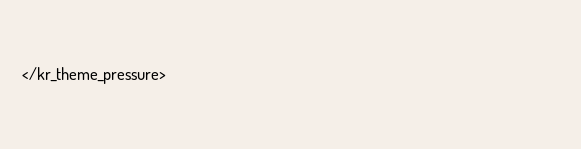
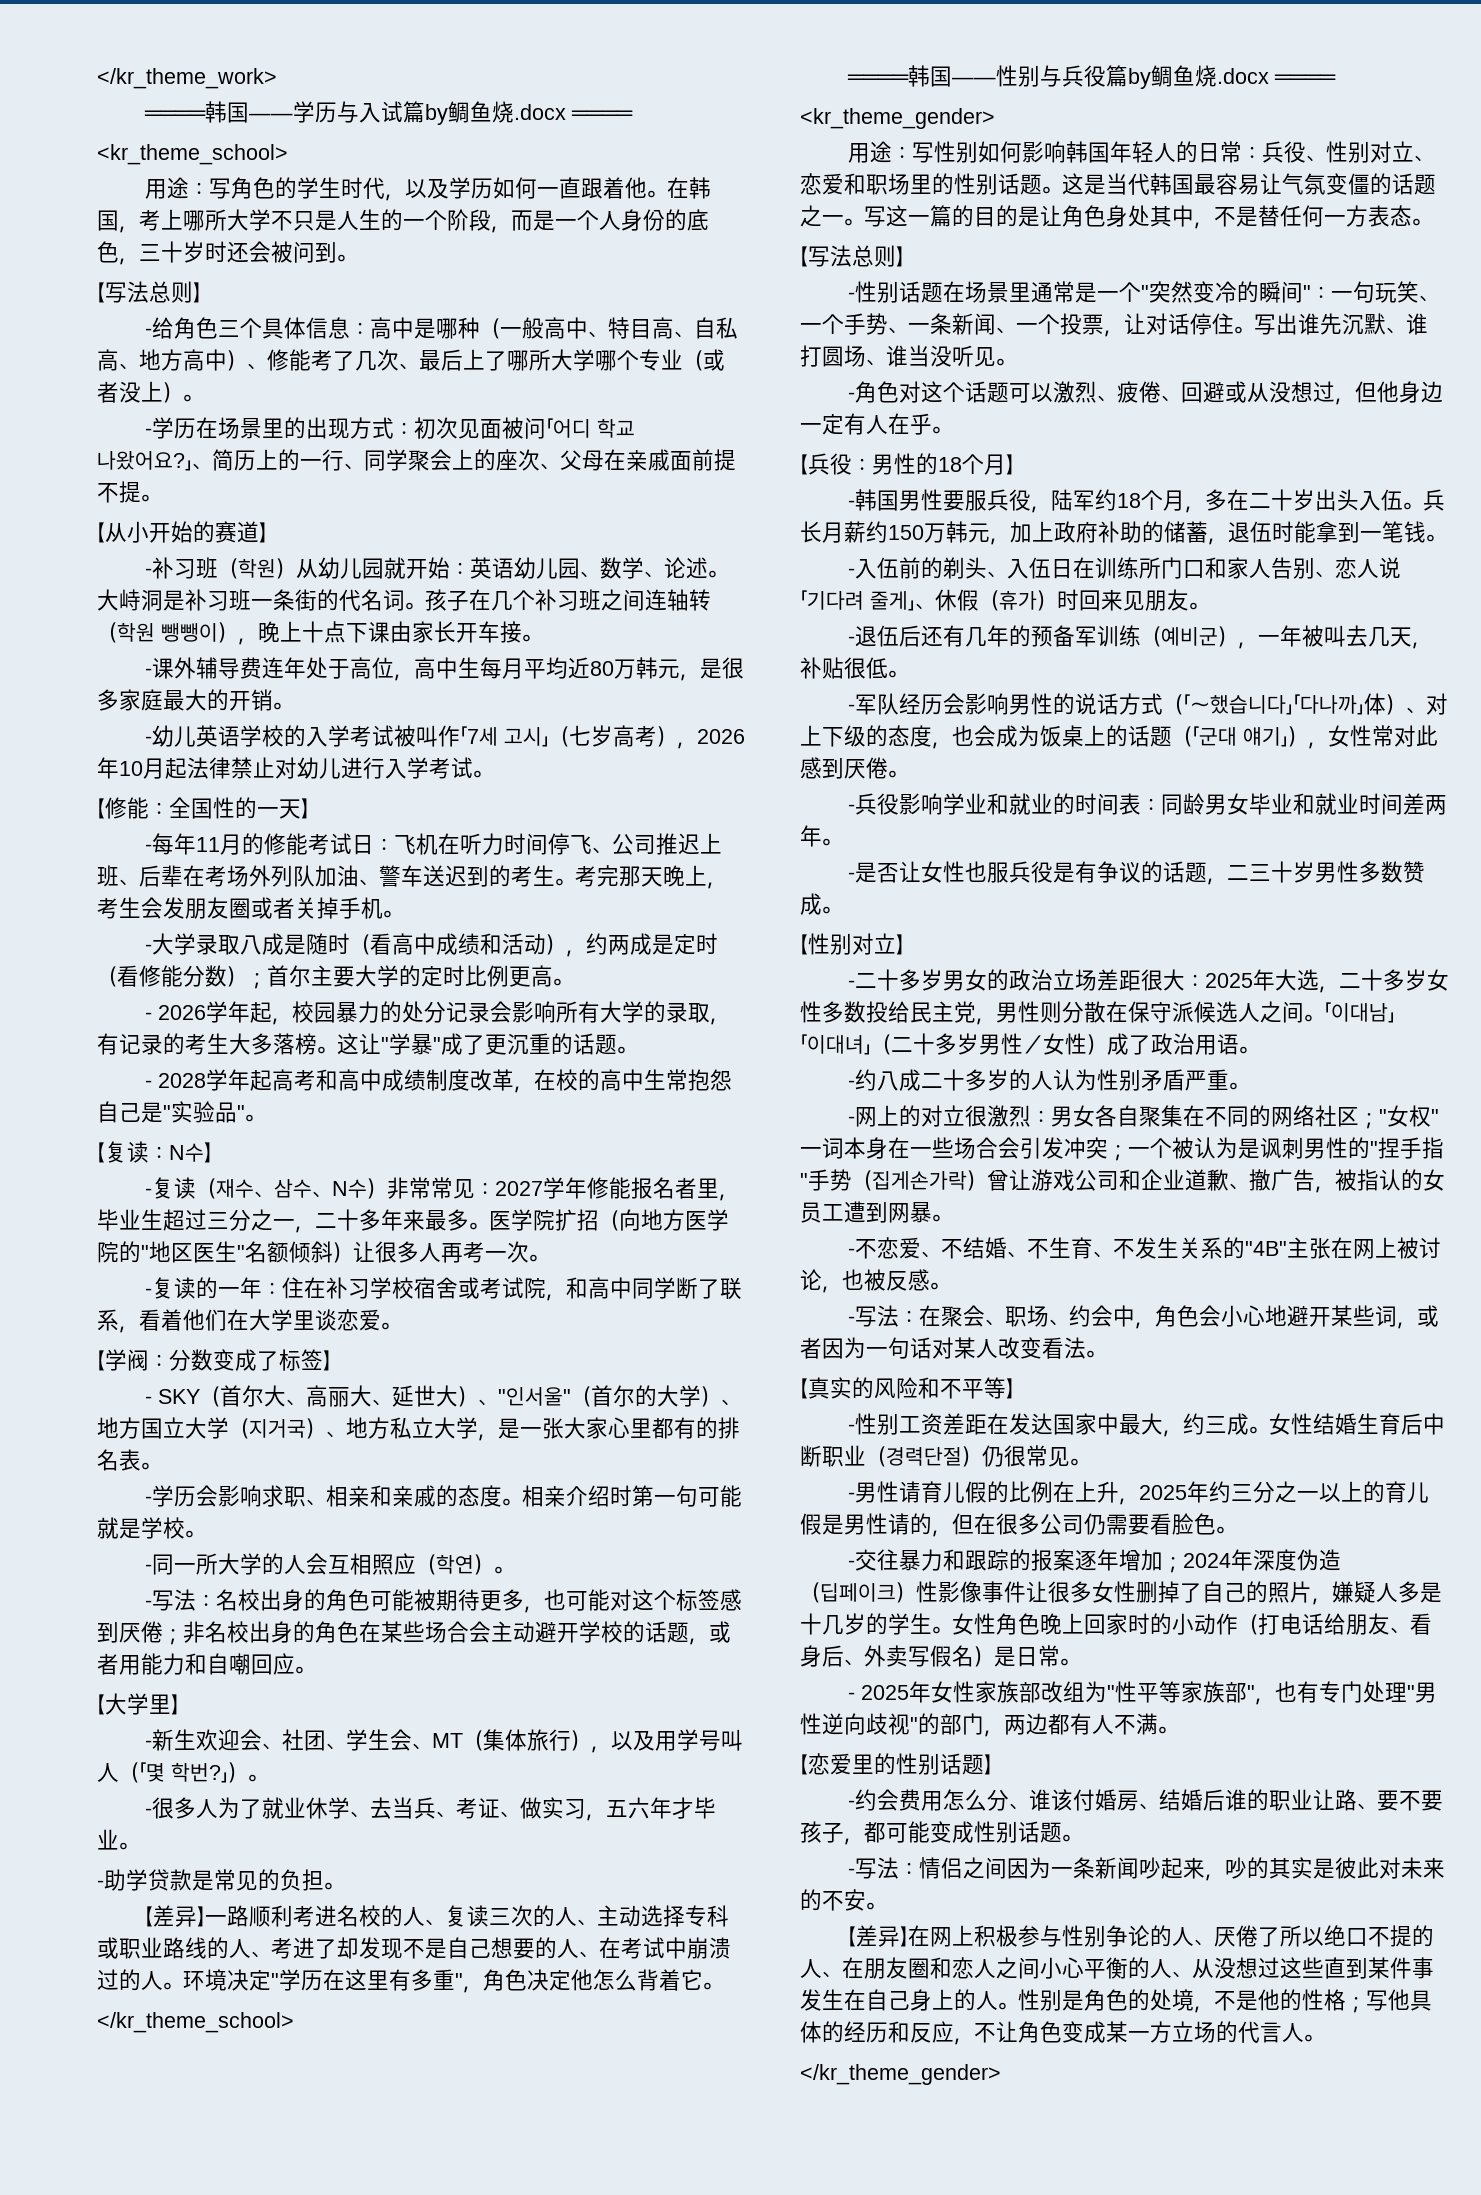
[22,67,166,84] </kr_theme_pressure> -> [97,68,277,89] [143,101,633,125] [97,144,288,165] [144,177,711,201] [97,209,709,233] [97,241,357,265] [97,281,201,303] [144,317,738,339] [97,349,725,371] [97,381,203,403] [144,417,635,439] [97,449,736,471] [97,481,161,503] [97,521,267,543] [144,557,728,579] [97,589,711,611] [97,621,542,645] [144,657,744,681] [97,689,293,711] [144,725,745,749] [97,757,493,779] [97,797,309,819] [144,833,722,855] [97,865,727,889] [97,897,403,919] [144,933,718,957] [97,965,573,989] [144,1001,730,1025] [97,1033,637,1055] [144,1069,732,1093] [97,1101,265,1123] [97,1141,212,1163] [144,1177,739,1201] [97,1209,729,1233] [97,1241,549,1263] [144,1277,742,1301] [97,1309,401,1333] [97,1349,331,1371] [144,1385,741,1407] [97,1417,740,1441] [97,1449,161,1471] [144,1485,742,1507] [97,1517,205,1539] [144,1553,514,1575] [144,1589,742,1613] [97,1621,731,1645] [97,1653,315,1675] [97,1693,179,1715] [144,1729,743,1753] [97,1762,268,1783] [144,1797,716,1821] [97,1829,139,1850] [97,1869,344,1891] [144,1905,729,1927] [97,1937,731,1959] [97,1969,723,1993] [97,2012,294,2033] [846,65,1336,89] [800,108,995,129] [847,141,1434,163] [800,173,1436,195] [800,205,1432,229] [800,245,904,267] [847,281,1439,303] [800,313,1428,337] [800,345,1016,367] [847,381,1443,405] [800,413,952,435] [800,453,1014,475] [847,489,1445,513] [800,521,1446,545] [847,557,1401,579] [800,589,1209,611] [847,625,1432,649] [800,657,908,679] [847,693,1448,715] [800,725,1438,749] [800,757,908,779] [847,793,1447,815] [800,825,842,847] [847,861,1425,885] [800,893,842,915] [800,933,904,955] [847,969,1449,993] [800,1001,1395,1025] [800,1033,1259,1055] [847,1069,1249,1091] [847,1105,1439,1129] [800,1137,1444,1161] [800,1169,1445,1193] [800,1201,952,1223] [847,1237,1441,1259] [800,1269,950,1293] [847,1305,1439,1329] [800,1337,1106,1359] [800,1377,1014,1399] [847,1413,1445,1437] [800,1445,1090,1467] [847,1481,1429,1505] [800,1513,1236,1537] [847,1549,1341,1573] [800,1581,1442,1605] [800,1613,1432,1635] [800,1645,1080,1667] [847,1681,1437,1705] [800,1713,1178,1737] [800,1753,992,1775] [847,1789,1443,1811] [800,1821,1082,1845] [847,1857,1445,1881] [800,1889,886,1911] [847,1925,1434,1947] [800,1957,1434,1979] [800,1989,1432,2013] [800,2021,1324,2045] [800,2064,1001,2085] </kr_theme_work> // ════韩国——学历与入试篇by鲷鱼烧.docx ════ // <kr_theme_school> // 用途：写角色的学生时代，以及学历如何一直跟着他。在韩国，考上哪所大学不只是人生的一个阶段，而是一个人身份的底色，三十岁时还会被问到。 // 【写法总则】 // -给角色三个具体信息：高中是哪种（一般高中、特目高、自私高、地方高中）、修能考了几次、最后上了哪所大学哪个专业（或者没上）。 // -学历在场景里的出现方式：初次见面被问「어디 학교 나왔어요?」、简历上的一行、同学聚会上的座次、父母在亲戚面前提不提。 // 【从小开始的赛道】 // -补习班（학원）从幼儿园就开始：英语幼儿园、数学、论述。大峙洞是补习班一条街的代名词。孩子在几个补习班之间连轴转（학원 뺑뺑이），晚上十点下课由家长开车接。 // -课外辅导费连年处于高位，高中生每月平均近80万韩元，是很多家庭最大的开销。 // -幼儿英语学校的入学考试被叫作「7세 고시」（七岁高考），2026年10月起法律禁止对幼儿进行入学考试。 // 【修能：全国性的一天】 // -每年11月的修能考试日：飞机在听力时间停飞、公司推迟上班、后辈在考场外列队加油、警车送迟到的考生。考完那天晚上，考生会发朋友圈或者关掉手机。 // -大学录取八成是随时（看高中成绩和活动），约两成是定时（看修能分数）；首尔主要大学的定时比例更高。 // - 2026学年起，校园暴力的处分记录会影响所有大学的录取，有记录的考生大多落榜。这让"学暴"成了更沉重的话题。 // - 2028学年起高考和高中成绩制度改革，在校的高中生常抱怨自己是"实验品"。 // 【复读：N수】 // -复读（재수、삼수、N수）非常常见：2027学年修能报名者里，毕业生超过三分之一，二十多年来最多。医学院扩招（向地方医学院的"地区医生"名额倾斜）让很多人再考一次。 // -复读的一年：住在补习学校宿舍或考试院，和高中同学断了联系，看着他们在大学里谈恋爱。 // 【学阀：分数变成了标签】 // - SKY（首尔大、高丽大、延世大）、"인서울"（首尔的大学）、地方国立大学（지거국）、地方私立大学，是一张大家心里都有的排名表。 // -学历会影响求职、相亲和亲戚的态度。相亲介绍时第一句可能就是学校。 // -同一所大学的人会互相照应（학연）。 // -写法：名校出身的角色可能被期待更多，也可能对这个标签感到厌倦；非名校出身的角色在某些场合会主动避开学校的话题，或者用能力和自嘲回应。 // 【大学里】 // -新生欢迎会、社团、学生会、MT（集体旅行），以及用学号叫人（「몇 학번?」）。 // -很多人为了就业休学、去当兵、考证、做实习，五六年才毕业。 // -助学贷款是常见的负担。 // 【差异】一路顺利考进名校的人、复读三次的人、主动选择专科或职业路线的人、考进了却发现不是自己想要的人、在考试中崩溃过的人。环境决定"学历在这里有多重"，角色决定他怎么背着它。 // </kr_theme_school> // ════韩国——性别与兵役篇by鲷鱼烧.docx ════ // <kr_theme_gender> // 用途：写性别如何影响韩国年轻人的日常：兵役、性别对立、恋爱和职场里的性别话题。这是当代韩国最容易让气氛变僵的话题之一。写这一篇的目的是让角色身处其中，不是替任何一方表态。 // 【写法总则】 // -性别话题在场景里通常是一个"突然变冷的瞬间"：一句玩笑、一个手势、一条新闻、一个投票，让对话停住。写出谁先沉默、谁打圆场、谁当没听见。 // -角色对这个话题可以激烈、疲倦、回避或从没想过，但他身边一定有人在乎。 // 【兵役：男性的18个月】 // -韩国男性要服兵役，陆军约18个月，多在二十岁出头入伍。兵长月薪约150万韩元，加上政府补助的储蓄，退伍时能拿到一笔钱。 // -入伍前的剃头、入伍日在训练所门口和家人告别、恋人说「기다려 줄게」、休假（휴가）时回来见朋友。 // -退伍后还有几年的预备军训练（예비군），一年被叫去几天，补贴很低。 // -军队经历会影响男性的说话方式（「〜했습니다」「다나까」体）、对上下级的态度，也会成为饭桌上的话题（「군대 얘기」），女性常对此感到厌倦。 // -兵役影响学业和就业的时间表：同龄男女毕业和就业时间差两年。 // -是否让女性也服兵役是有争议的话题，二三十岁男性多数赞成。 // 【性别对立】 // -二十多岁男女的政治立场差距很大：2025年大选，二十多岁女性多数投给民主党，男性则分散在保守派候选人之间。「이대남」「이대녀」（二十多岁男性／女性）成了政治用语。 // -约八成二十多岁的人认为性别矛盾严重。 // -网上的对立很激烈：男女各自聚集在不同的网络社区；"女权"一词本身在一些场合会引发冲突；一个被认为是讽刺男性的"捏手指"手势（집게손가락）曾让游戏公司和企业道歉、撤广告，被指认的女员工遭到网暴。 // -不恋爱、不结婚、不生育、不发生关系的"4B"主张在网上被讨论，也被反感。 // -写法：在聚会、职场、约会中，角色会小心地避开某些词，或者因为一句话对某人改变看法。 // 【真实的风险和不平等】 // -性别工资差距在发达国家中最大，约三成。女性结婚生育后中断职业（경력단절）仍很常见。 // -男性请育儿假的比例在上升，2025年约三分之一以上的育儿假是男性请的，但在很多公司仍需要看脸色。 // -交往暴力和跟踪的报案逐年增加；2024年深度伪造（딥페이크）性影像事件让很多女性删掉了自己的照片，嫌疑人多是十几岁的学生。女性角色晚上回家时的小动作（打电话给朋友、看身后、外卖写假名）是日常。 // - 2025年女性家族部改组为"性平等家族部"，也有专门处理"男性逆向歧视"的部门，两边都有人不满。 // 【恋爱里的性别话题】 // -约会费用怎么分、谁该付婚房、结婚后谁的职业让路、要不要孩子，都可能变成性别话题。 // -写法：情侣之间因为一条新闻吵起来，吵的其实是彼此对未来的不安。 // 【差异】在网上积极参与性别争论的人、厌倦了所以绝口不提的人、在朋友圈和恋人之间小心平衡的人、从没想过这些直到某件事发生在自己身上的人。性别是角色的处境，不是他的性格；写他具体的经历和反应，不让角色变成某一方立场的代言人。 // </kr_theme_gender>

